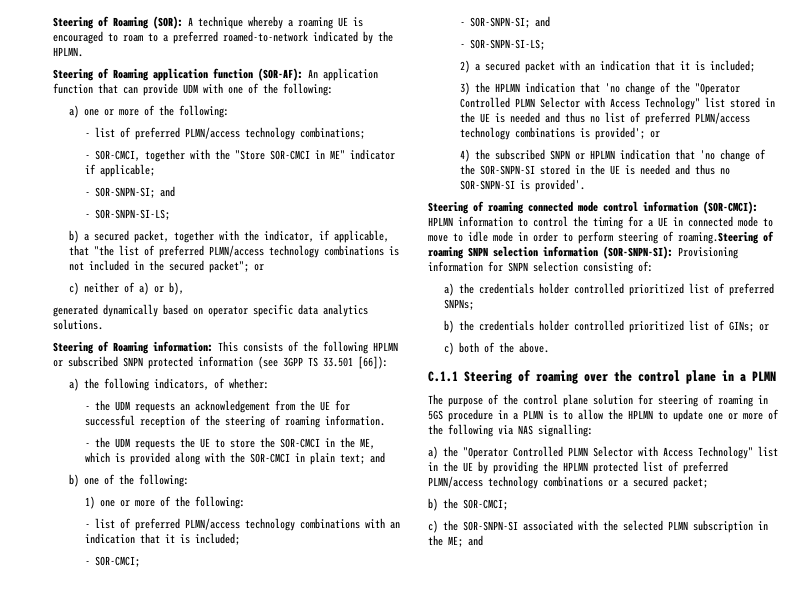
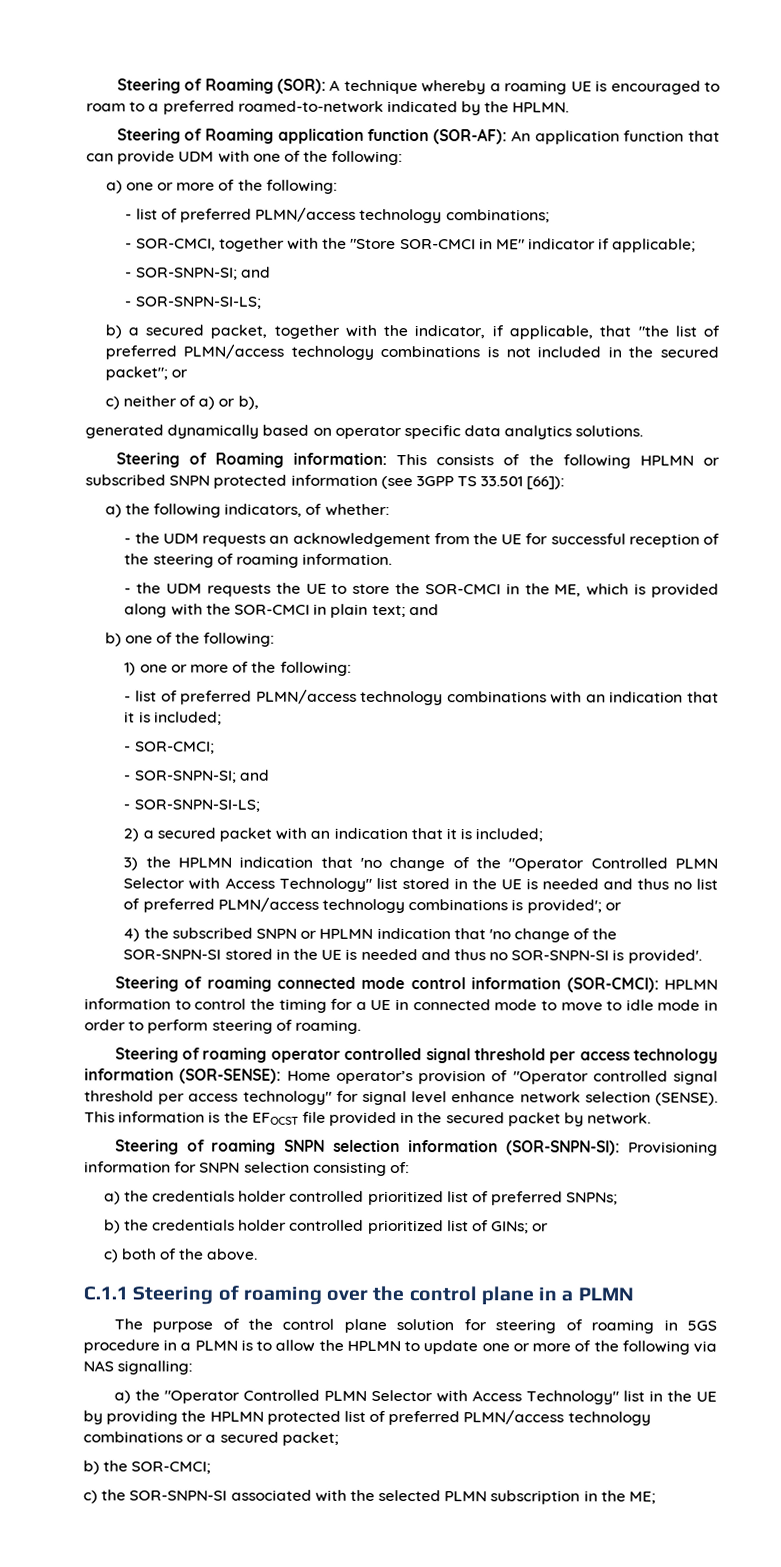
[678,231,759,244] roaming.Steering -> [294,1019,361,1034] [114,1047,718,1064] [84,1068,718,1085] [84,1090,718,1106] [84,1111,652,1127] [114,1139,179,1155] roaming. // Steering of roaming operator controlled signal threshold per access technology information (SOR-SENSE): Home operator’s provision of "Operator controlled signal threshold per access technology" for signal level enhance network selection (SENSE). This information is the EFOCST file provided in the secured packet by network. // Steering
[468,535,483,546] and -> (657, 1497) none

